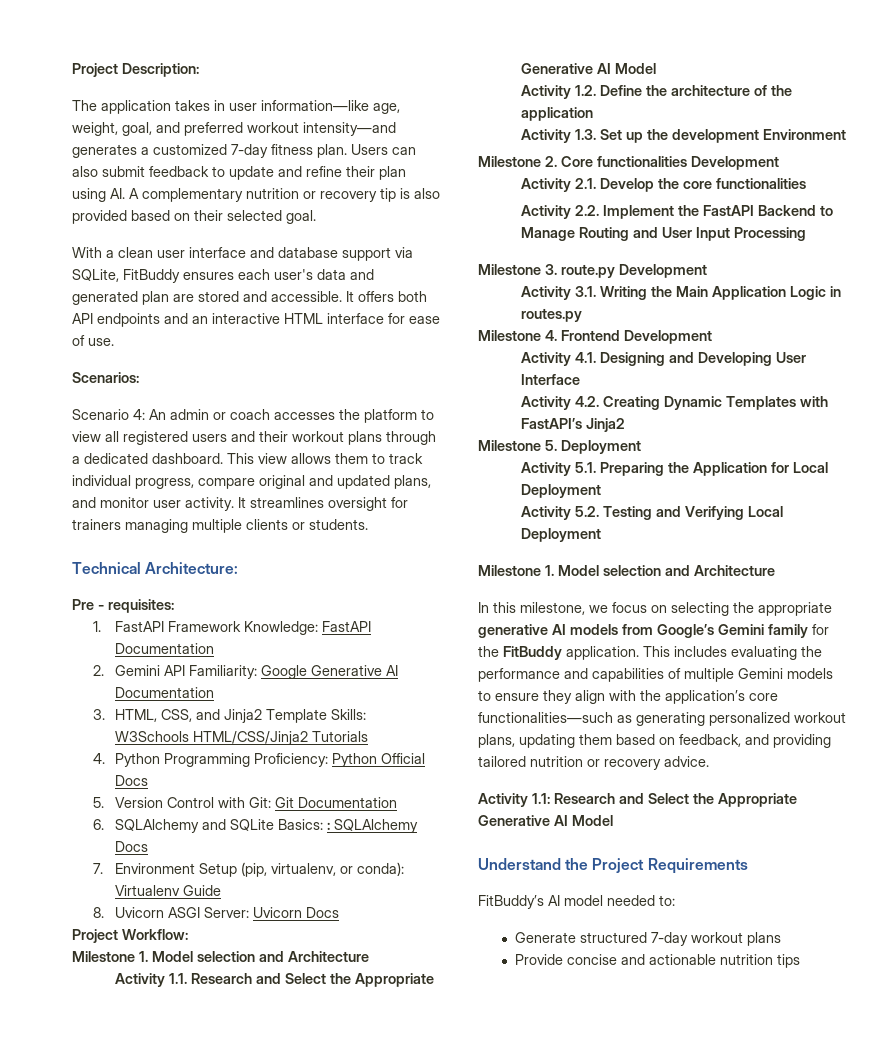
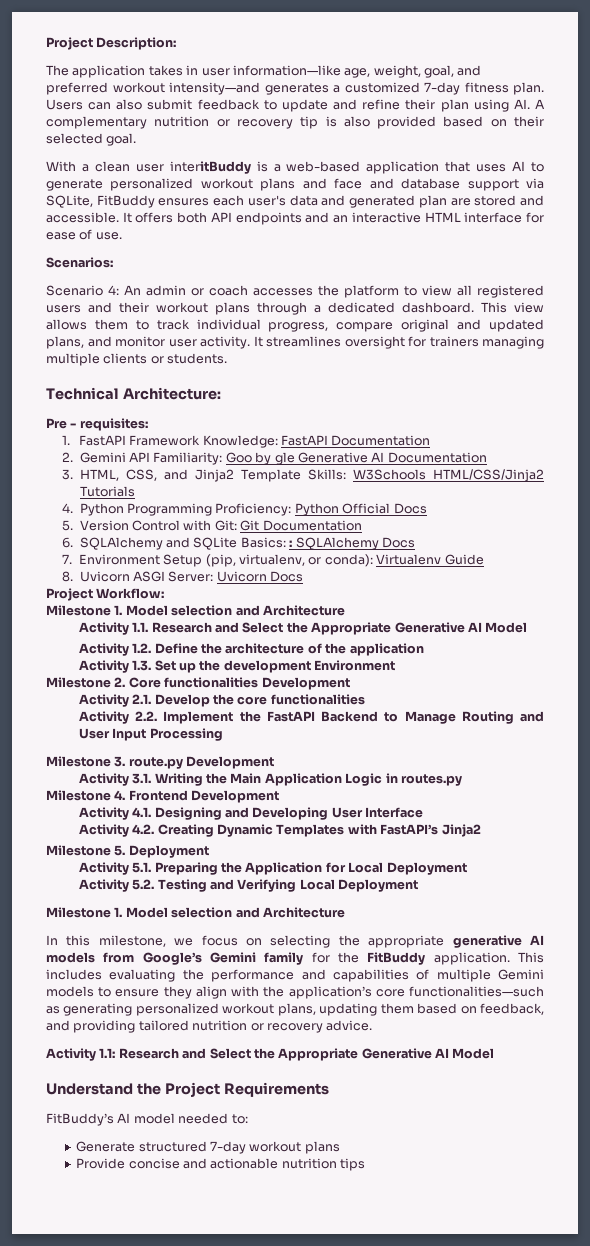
[189,247,246,258] interface -> [169,161,544,174] [46,178,363,191] interitBuddy is a web-based application that uses AI to generate personalized workout plans and face
[260,665,307,679] Google -> [225,452,295,465] Goo by gle

